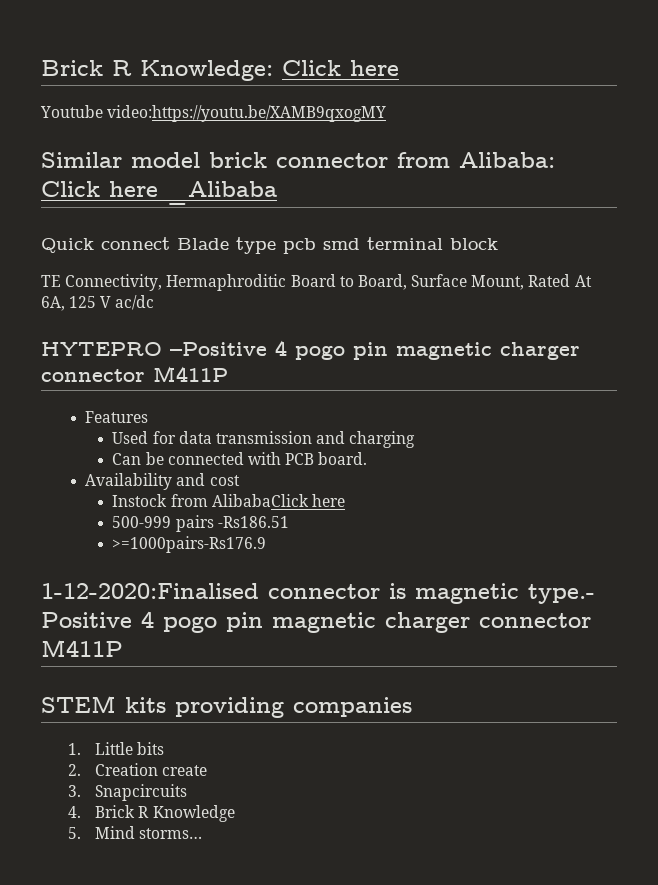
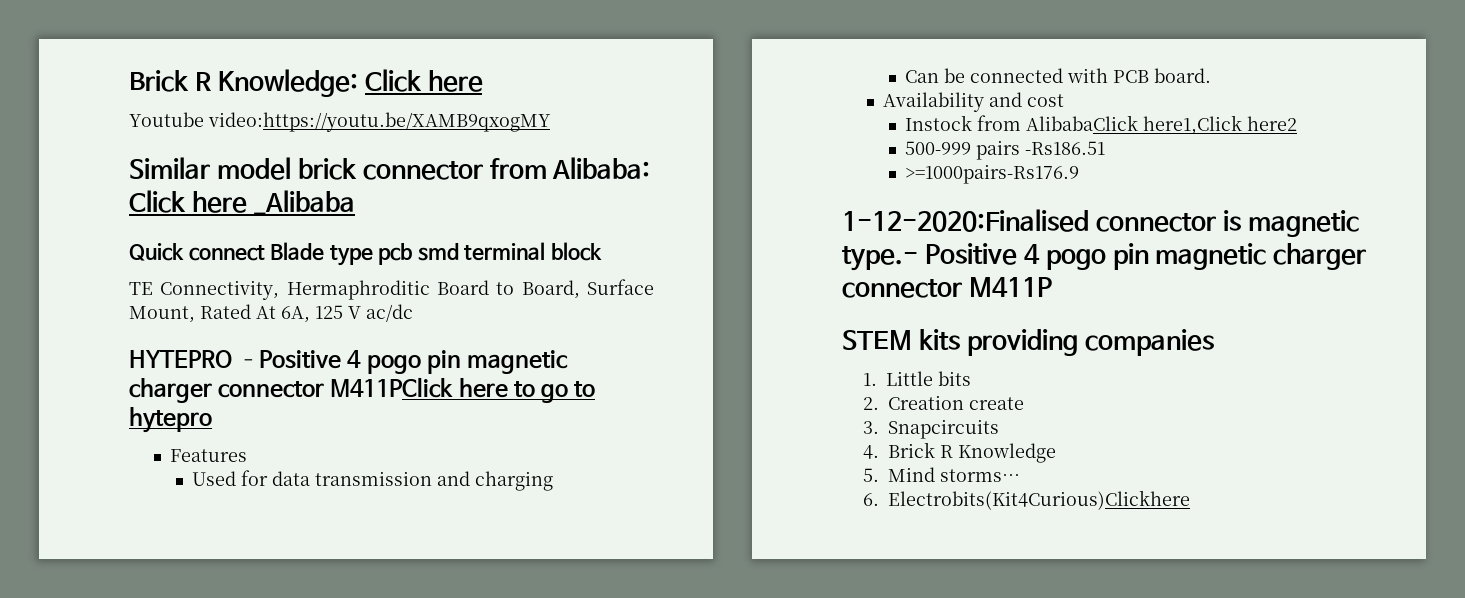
[153,366,228,382] M411P -> [330,377,596,403] [129,407,212,433] M411PClick here to go to hytepro
[311,494,345,507] here -> [1142,115,1297,135] here1,Click here2
(203, 833) none -> [863,490,1191,510] // 6. Electrobits(Kit4Curious)Clickhere

